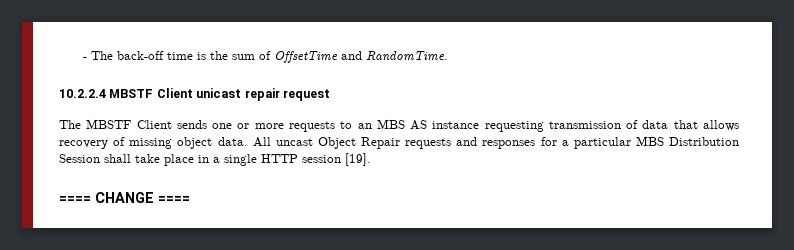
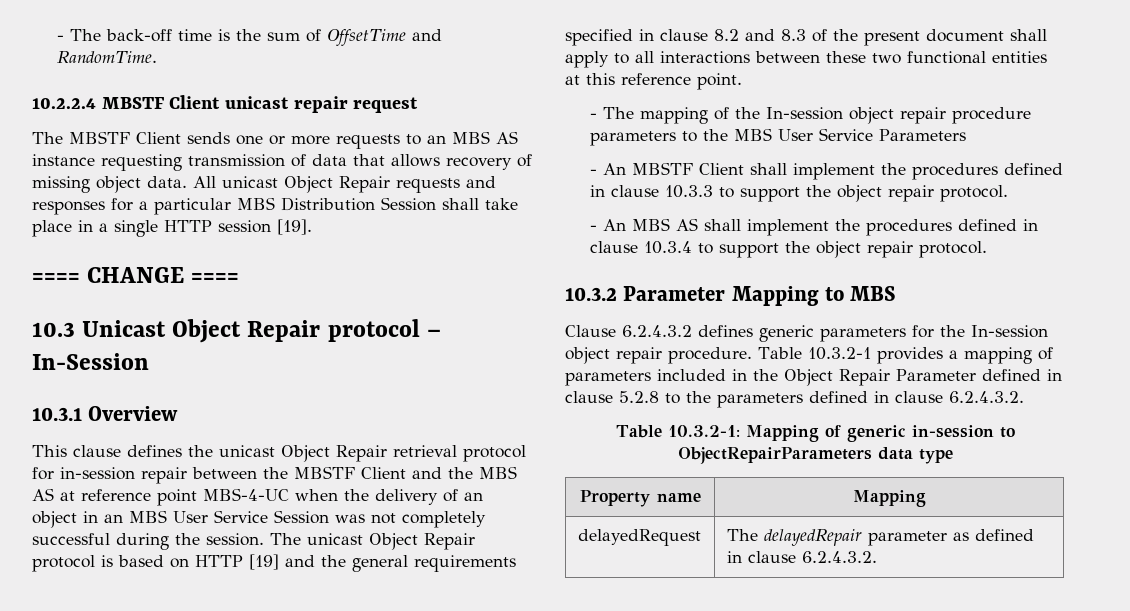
[275,138,313,146] uncast -> [222,176,278,188] unicast
(190, 199) none -> [32,319,441,343] [32,353,149,370] [32,406,179,421] [32,445,526,462] [32,466,517,484] [32,488,483,506] [32,510,486,528] [32,533,475,550] [32,554,516,572] [565,29,1047,46] [565,51,1047,68] [565,73,742,90] [589,107,1031,124] [589,128,966,146] [589,162,1063,180] [589,185,1008,202] [589,218,1038,236] [589,241,987,258] [565,286,897,306] [565,325,1048,342] [565,347,1053,364] [565,369,1062,386] [565,391,1024,408] [615,425,1015,442] [677,447,953,464] [579,490,701,507] [852,490,926,507] [577,529,701,546] [726,529,1034,546] [726,551,877,563] // 10.3 Unicast Object Repair protocol – In-Session // 10.3.1 Overview // This clause defines the unicast Object Repair retrieval protocol for in-session repair between the MBSTF Client and the MBS AS at reference point MBS-4-UC when the delivery of an object in an MBS User Service Session was not completely successful during the session. The unicast Object Repair protocol is based on HTTP [19] and the general requirements specified in clause 8.2 and 8.3 of the present document shall apply to all interactions between these two functional entities at this reference point. // - The mapping of the In-session object repair procedure parameters to the MBS User Service Parameters // - An MBSTF Client shall implement the procedures defined in clause 10.3.3 to support the object repair protocol. // - An MBS AS shall implement the procedures defined in clause 10.3.4 to support the object repair protocol. // 10.3.2 Parameter Mapping to MBS // Clause 6.2.4.3.2 defines generic parameters for the In-session object repair procedure. Table 10.3.2-1 provides a mapping of parameters included in the Object Repair Parameter defined in clause 5.2.8 to the parameters defined in clause 6.2.4.3.2. // Table 10.3.2-1: Mapping of generic in-session to ObjectRepairParameters data type // Property name | Mapping // delayedRequest | The delayedRepair parameter as defined in clause 6.2.4.3.2.

